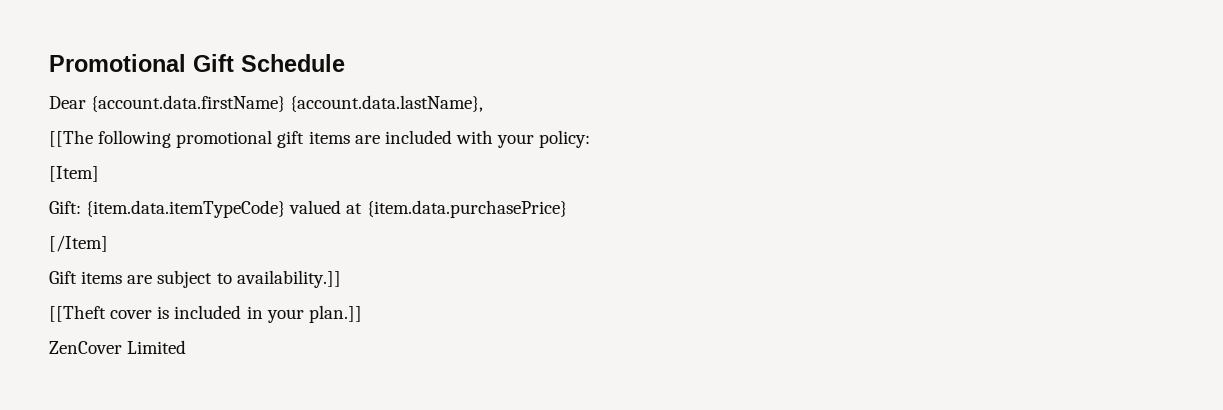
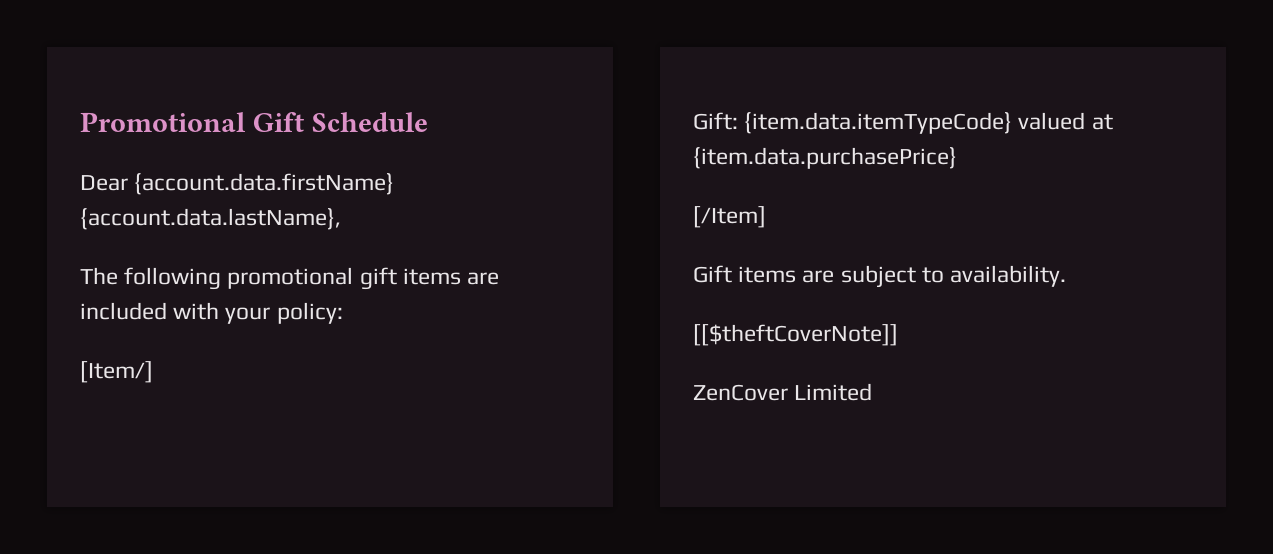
[49,130,93,147] [[The -> [80,267,118,285] The
[49,166,99,182] [Item] -> [80,361,153,383] [Item/]
[236,270,341,288] [49,305,362,323] availability.]] // [[Theft cover is included in your plan.]] -> [950,265,1067,287] [693,324,898,346] availability. // [[$theftCoverNote]]

